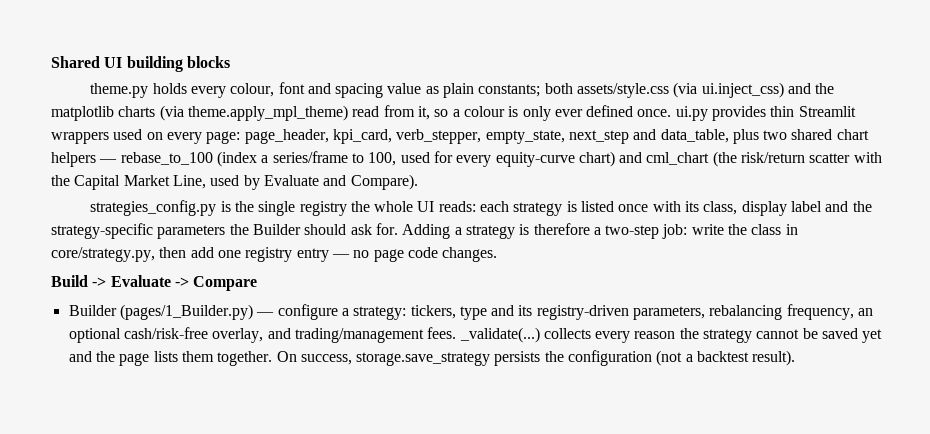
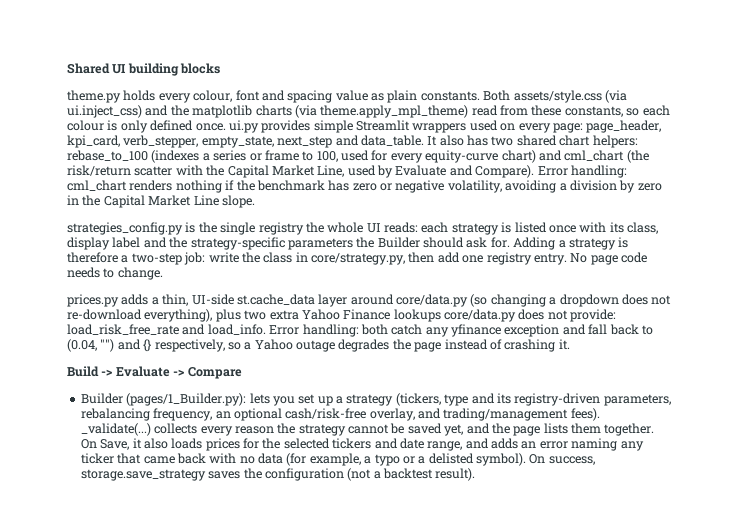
[478,83,573,97] constants; both -> [420,90,511,101] constants. Both
[417,106,460,120] it, so a -> [531,105,670,117] these constants, so each
[554,109,583,117] ever -> (148, 126) none
[770,106,795,117] thin -> [313,120,353,133] simple
[660,129,869,144] [51,151,348,167] data_table, plus two shared chart helpers — rebase_to_100 (index a series/frame -> [360,135,638,148] [67,150,299,163] data_table. It also has two shared chart helpers: rebase_to_100 (indexes a series or frame
(418, 182) none -> [537,165,627,178] [67,180,662,193] [67,195,255,208] Error handling: cml_chart renders nothing if the benchmark has zero or negative volatility, avoiding a division by zero in the Capital Market Line slope.
[296,247,498,262] entry — no page code changes. -> [533,252,647,265] [67,267,163,280] [67,294,672,307] [67,309,617,322] [67,324,653,337] [67,339,570,352] entry. No page code needs to change. // prices.py adds a thin, UI-side st.cache_data layer around core/data.py (so changing a dropdown does not re-download everything), plus two extra Yahoo Finance lookups core/data.py does not provide: load_risk_free_rate and load_info. Error handling: both catch any yfinance exception and fall back to (0.04, "") and {} respectively, so a Yahoo outage degrades the page instead of crashing it.
[119,304,456,320] (pages/1_Builder.py) — configure a strategy: tickers, -> [126,393,441,406] (pages/1_Builder.py): lets you set up a strategy (tickers,
[427,327,457,339] fees. -> [570,408,600,421] fees).
[862,329,883,343] yet -> [444,424,464,436] yet,
(297, 356) none -> [100,438,644,451] [80,453,546,466] Save, it also loads prices for the selected tickers and date range, and adds an error naming any ticker that came back with no data (for example, a typo or a delisted symbol). On
[494,351,541,366] persists -> [208,471,241,479] saves

